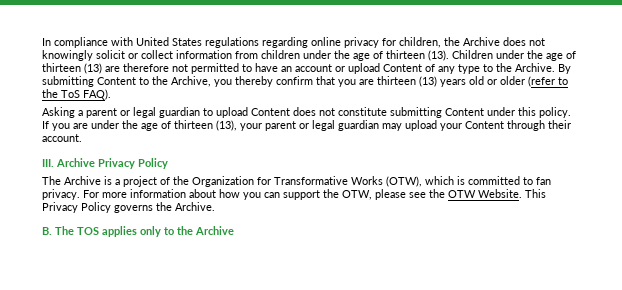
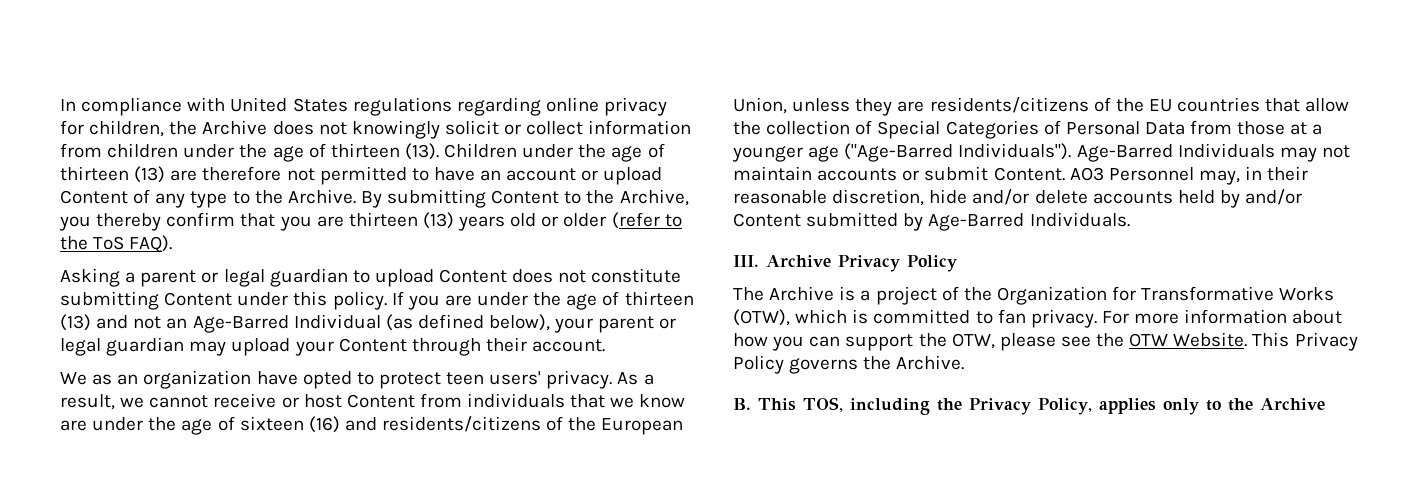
[216,120,237,131] (13), -> [60,314,551,333] (13) and not an Age-Barred Individual (as defined below),
(82, 138) none -> [60,370,654,389] [60,393,686,410] [60,416,684,435] [733,97,1350,116] [733,120,1323,139] [732,143,1350,162] [733,166,1309,185] [733,189,1303,208] [733,212,1130,231] // We as an organization have opted to protect teen users' privacy. As a result, we cannot receive or host Content from individuals that we know are under the age of sixteen (16) and residents/citizens of the European Union, unless they are residents/citizens of the EU countries that allow the collection of Special Categories of Personal Data from those at a younger age ("Age-Barred Individuals"). Age-Barred Individuals may not maintain accounts or submit Content. AO3 Personnel may, in their reasonable discretion, hide and/or delete accounts held by and/or Content submitted by Age-Barred Individuals.
[55,226,99,235] The TOS -> [758,397,1092,415] This TOS, including the Privacy Policy,

